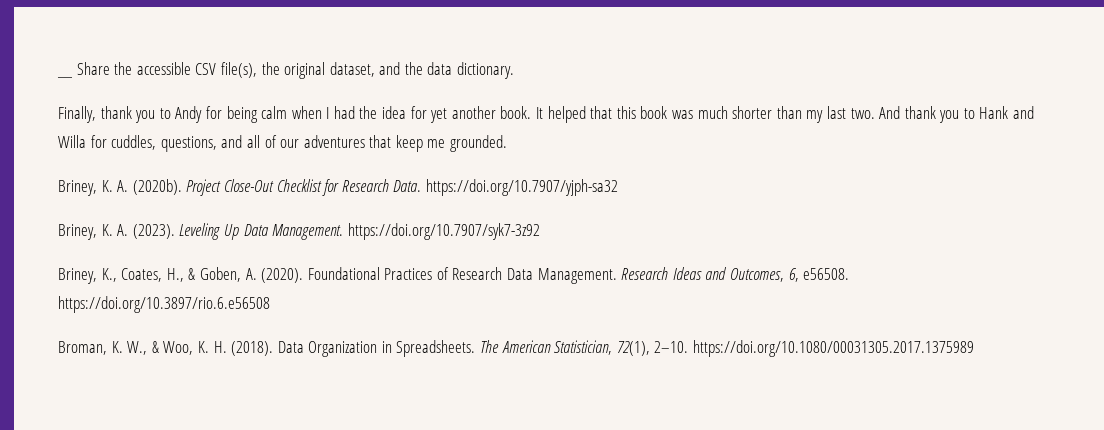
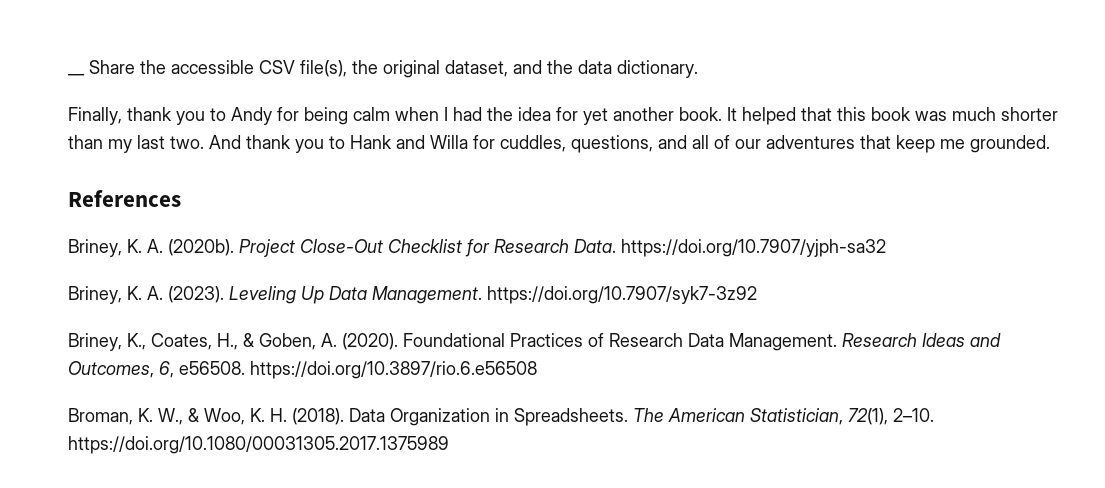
(508, 143) none -> [68,190,181,207] // References

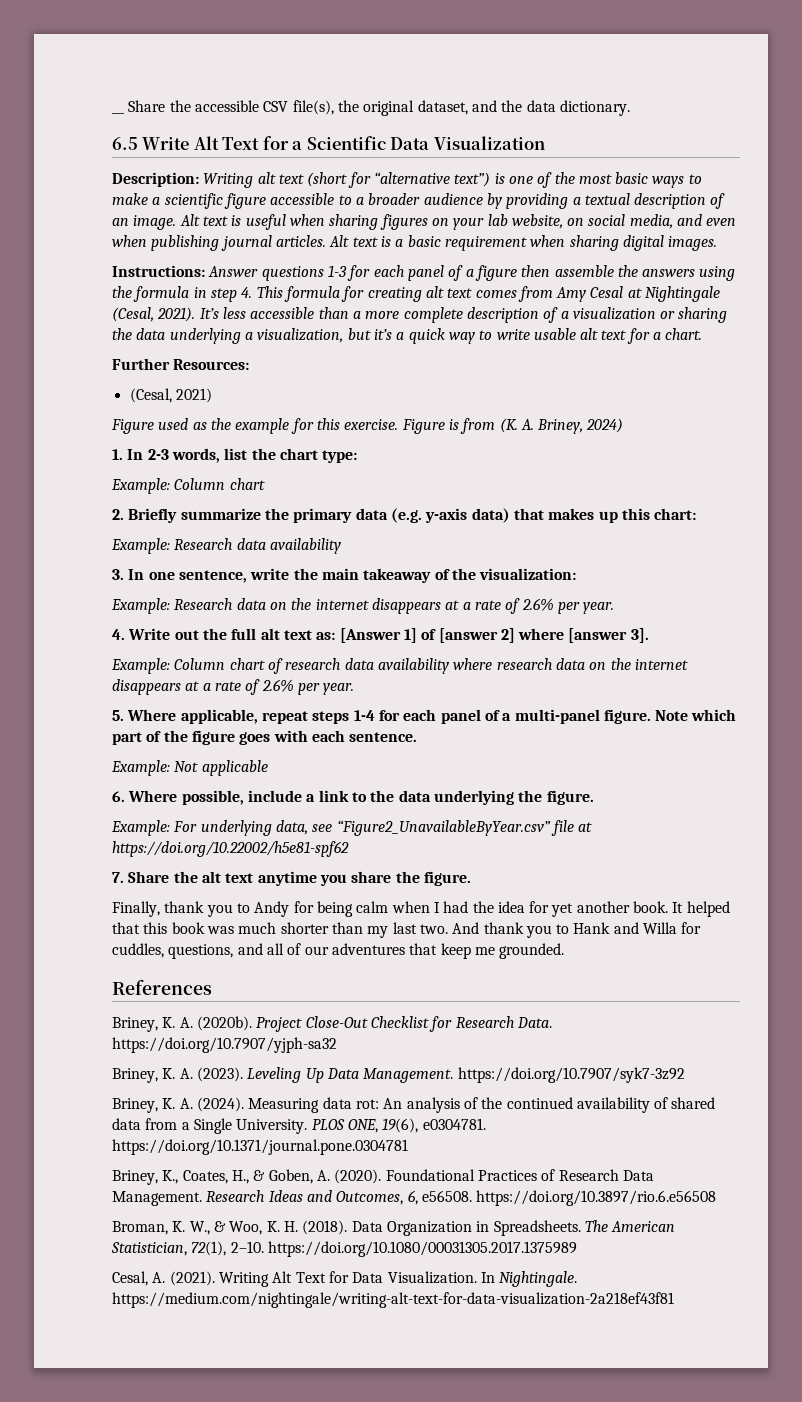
(698, 69) none -> [112,136,545,150] [112,172,702,188] [112,193,726,209] [112,214,737,230] [112,235,718,251] [112,265,736,281] [112,286,721,302] [112,307,728,323] [112,328,703,344] [112,358,250,370] [129,388,212,403] [111,418,624,434] [112,448,358,463] [111,478,265,494] [112,508,697,523] [111,538,341,554] [112,568,577,583] [111,598,615,614] [112,628,649,643] [111,658,688,674] [112,679,355,695] [112,709,737,724] [112,730,418,745] [111,760,268,776] [112,790,594,805] [111,820,593,836] [112,841,349,857] [112,871,471,886] // 6.5 Write Alt Text for a Scientific Data Visualization // Description: Writing alt text (short for “alternative text”) is one of the most basic ways to make a scientific figure accessible to a broader audience by providing a textual description of an image. Alt text is useful when sharing figures on your lab website, on social media, and even when publishing journal articles. Alt text is a basic requirement when sharing digital images. // Instructions: Answer questions 1-3 for each panel of a figure then assemble the answers using the formula in step 4. This formula for creating alt text comes from Amy Cesal at Nightingale (Cesal, 2021). It’s less accessible than a more complete description of a visualization or sharing the data underlying a visualization, but it’s a quick way to write usable alt text for a chart. // Further Resources: // (Cesal, 2021) // Figure used as the example for this exercise. Figure is from (K. A. Briney, 2024) // 1. In 2-3 words, list the chart type: // Example: Column chart // 2. Briefly summarize the primary data (e.g. y-axis data) that makes up this chart: // Example: Research data availability // 3. In one sentence, write the main takeaway of the visualization: // Example: Research data on the internet disappears at a rate of 2.6% per year. // 4. Write out the full alt text as: [Answer 1] of [answer 2] where [answer 3]. // Example: Column chart of research data availability where research data on the internet disappears at a rate of 2.6% per year. // 5. Where applicable, repeat steps 1-4 for each panel of a multi-panel figure. Note which part of the figure goes with each sentence. // Example: Not applicable // 6. Where possible, include a link to the data underlying the figure. // Example: For underlying data, see “Figure2_UnavailableByYear.csv” file at https://doi.org/10.22002/h5e81-spf62 // 7. Share the alt text anytime you share the figure.
(757, 295) none -> [112,1097,716,1113] [112,1118,486,1134] [112,1139,408,1155] // Briney, K. A. (2024). Measuring data rot: An analysis of the continued availability of shared data from a Single University. PLOS ONE, 19(6), e0304781. https://doi.org/10.1371/journal.pone.0304781
(449, 445) none -> [112,1271,578,1287] [112,1292,674,1308] // Cesal, A. (2021). Writing Alt Text for Data Visualization. In Nightingale. https://medium.com/nightingale/writing-alt-text-for-data-visualization-2a218ef43f81

